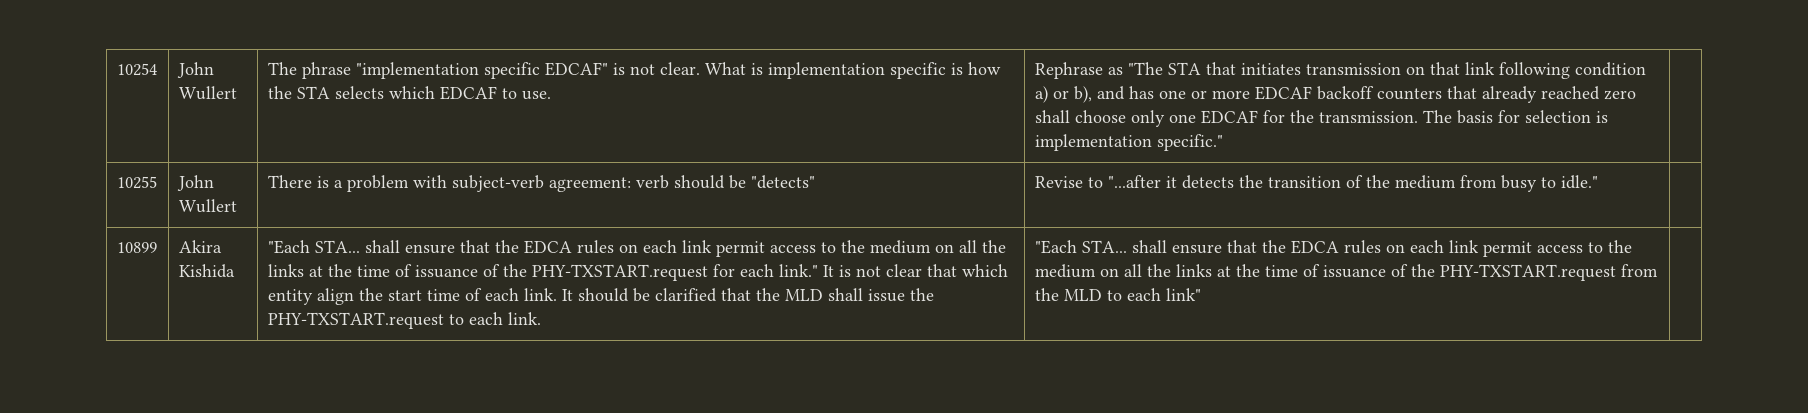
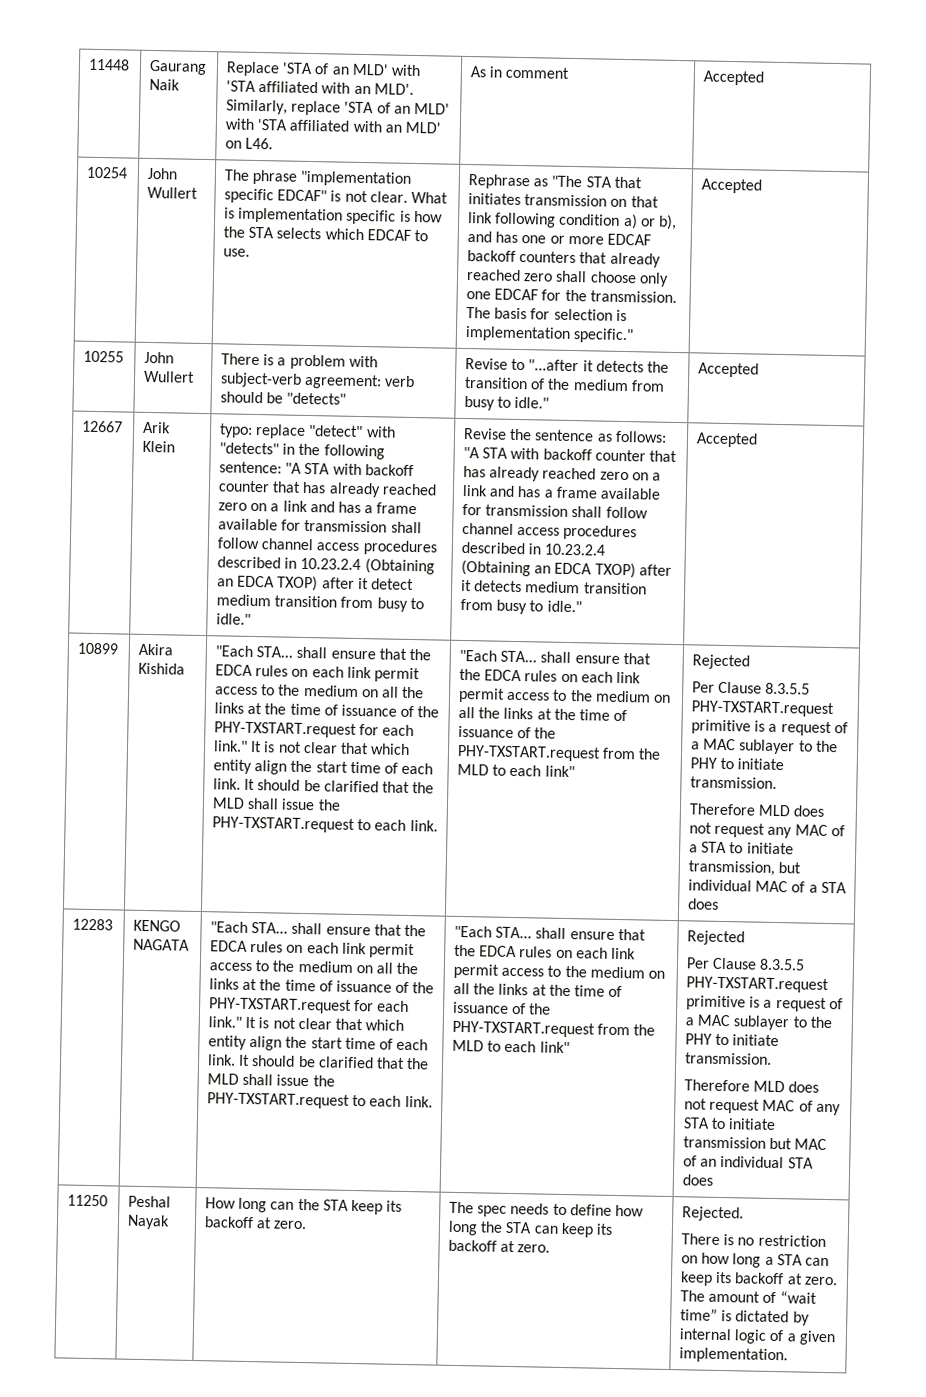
(116, 69) none -> [88,58,131,71] [149,59,208,76] [149,78,181,91] [226,61,421,77] [226,80,414,95] [226,99,450,116] [225,118,441,134] [225,137,274,150] [470,66,571,79] [703,70,765,86] 11448 | Gaurang Naik | Replace 'STA of an MLD' with 'STA affiliated with an MLD'. Similarly, replace 'STA of an MLD' with 'STA affiliated with an MLD' on L46. | As in comment | Accepted //
(1223, 142) none -> [701,178,763,194] Accepted
(1598, 182) none -> [698,362,760,378] [82,420,124,433] [142,421,172,434] [142,440,176,453] [219,423,396,439] [219,442,385,460] [219,461,414,477] [218,480,437,498] [218,500,418,515] [218,518,422,534] [217,537,437,556] [217,556,435,575] [217,575,414,592] [216,594,424,612] [216,613,252,625] [463,427,667,443] [463,446,677,463] [463,465,661,482] [462,484,661,500] [462,503,648,519] [462,522,638,541] [461,541,606,556] [461,559,672,579] [461,579,647,595] [460,598,582,615] [696,432,759,448] Accepted // 12667 | Arik Klein | typo: replace "detect" with "detects" in the following sentence: "A STA with backoff counter that has already reached zero on a link and has a frame available for transmission shall follow channel access procedures described in 10.23.2.4 (Obtaining an EDCA TXOP) after it detect medium transition from busy to idle." | Revise the sentence as follows: "A STA with backoff counter that has already reached zero on a link and has a frame available for transmission shall follow channel access procedures described in 10.23.2.4 (Obtaining an EDCA TXOP) after it detects medium transition from busy to idle." | Accepted
(1201, 294) none -> [692,654,751,670] [692,681,811,695] [691,700,835,718] [691,719,848,737] [691,738,838,755] [690,757,785,771] [690,776,778,789] [689,803,826,817] [689,822,845,839] [689,841,794,855] [688,860,802,876] [688,879,847,894] [688,898,720,910] [72,918,114,931] [133,919,182,932] [133,938,191,951] [210,921,426,937] [210,940,415,959] [209,960,419,975] [209,978,435,994] [209,997,410,1014] [208,1016,405,1031] [208,1035,429,1051] [207,1054,430,1070] [207,1073,335,1087] [207,1092,433,1109] [454,925,646,941] [454,944,636,960] [453,963,665,979] [453,982,623,998] [453,1001,552,1015] [452,1020,656,1038] [452,1039,570,1054] [687,930,746,946] [686,957,806,971] [686,976,830,994] [686,995,843,1012] [685,1014,833,1031] [685,1033,780,1047] [685,1052,773,1065] [684,1079,820,1093] [684,1098,841,1116] [683,1117,777,1131] [683,1136,828,1151] [683,1155,814,1169] [682,1174,714,1186] [67,1194,109,1207] [128,1195,172,1208] [127,1214,171,1230] [205,1197,403,1215] [204,1216,308,1230] [449,1201,644,1217] [448,1220,613,1238] [448,1239,551,1253] [682,1206,745,1222] [681,1233,826,1247] [681,1252,829,1268] [680,1271,838,1286] [680,1290,817,1304] [680,1308,810,1326] [679,1328,836,1346] [679,1347,789,1364] Rejected // Per Clause 8.3.5.5 PHY-TXSTART.request primitive is a request of a MAC sublayer to the PHY to initiate transmission. // Therefore MLD does not request any MAC of a STA to initiate transmission, but individual MAC of a STA does // 12283 | KENGO NAGATA | "Each STA... shall ensure that the EDCA rules on each link permit access to the medium on all the links at the time of issuance of the PHY-TXSTART.request for each link." It is not clear that which entity align the start time of each link. It should be clarified that the MLD shall issue the PHY-TXSTART.request to each link. | "Each STA... shall ensure that the EDCA rules on each link permit access to the medium on all the links at the time of issuance of the PHY-TXSTART.request from the MLD to each link" | Rejected // Per Clause 8.3.5.5 PHY-TXSTART.request primitive is a request of a MAC sublayer to the PHY to initiate transmission. // Therefore MLD does not request MAC of any STA to initiate transmission but MAC of an individual STA does // 11250 | Peshal Nayak | How long can the STA keep its backoff at zero. | The spec needs to define how long the STA can keep its backoff at zero. | Rejected. // There is no restriction on how long a STA can keep its backoff at zero. The amount of “wait time” is dictated by internal logic of a given implementation.

